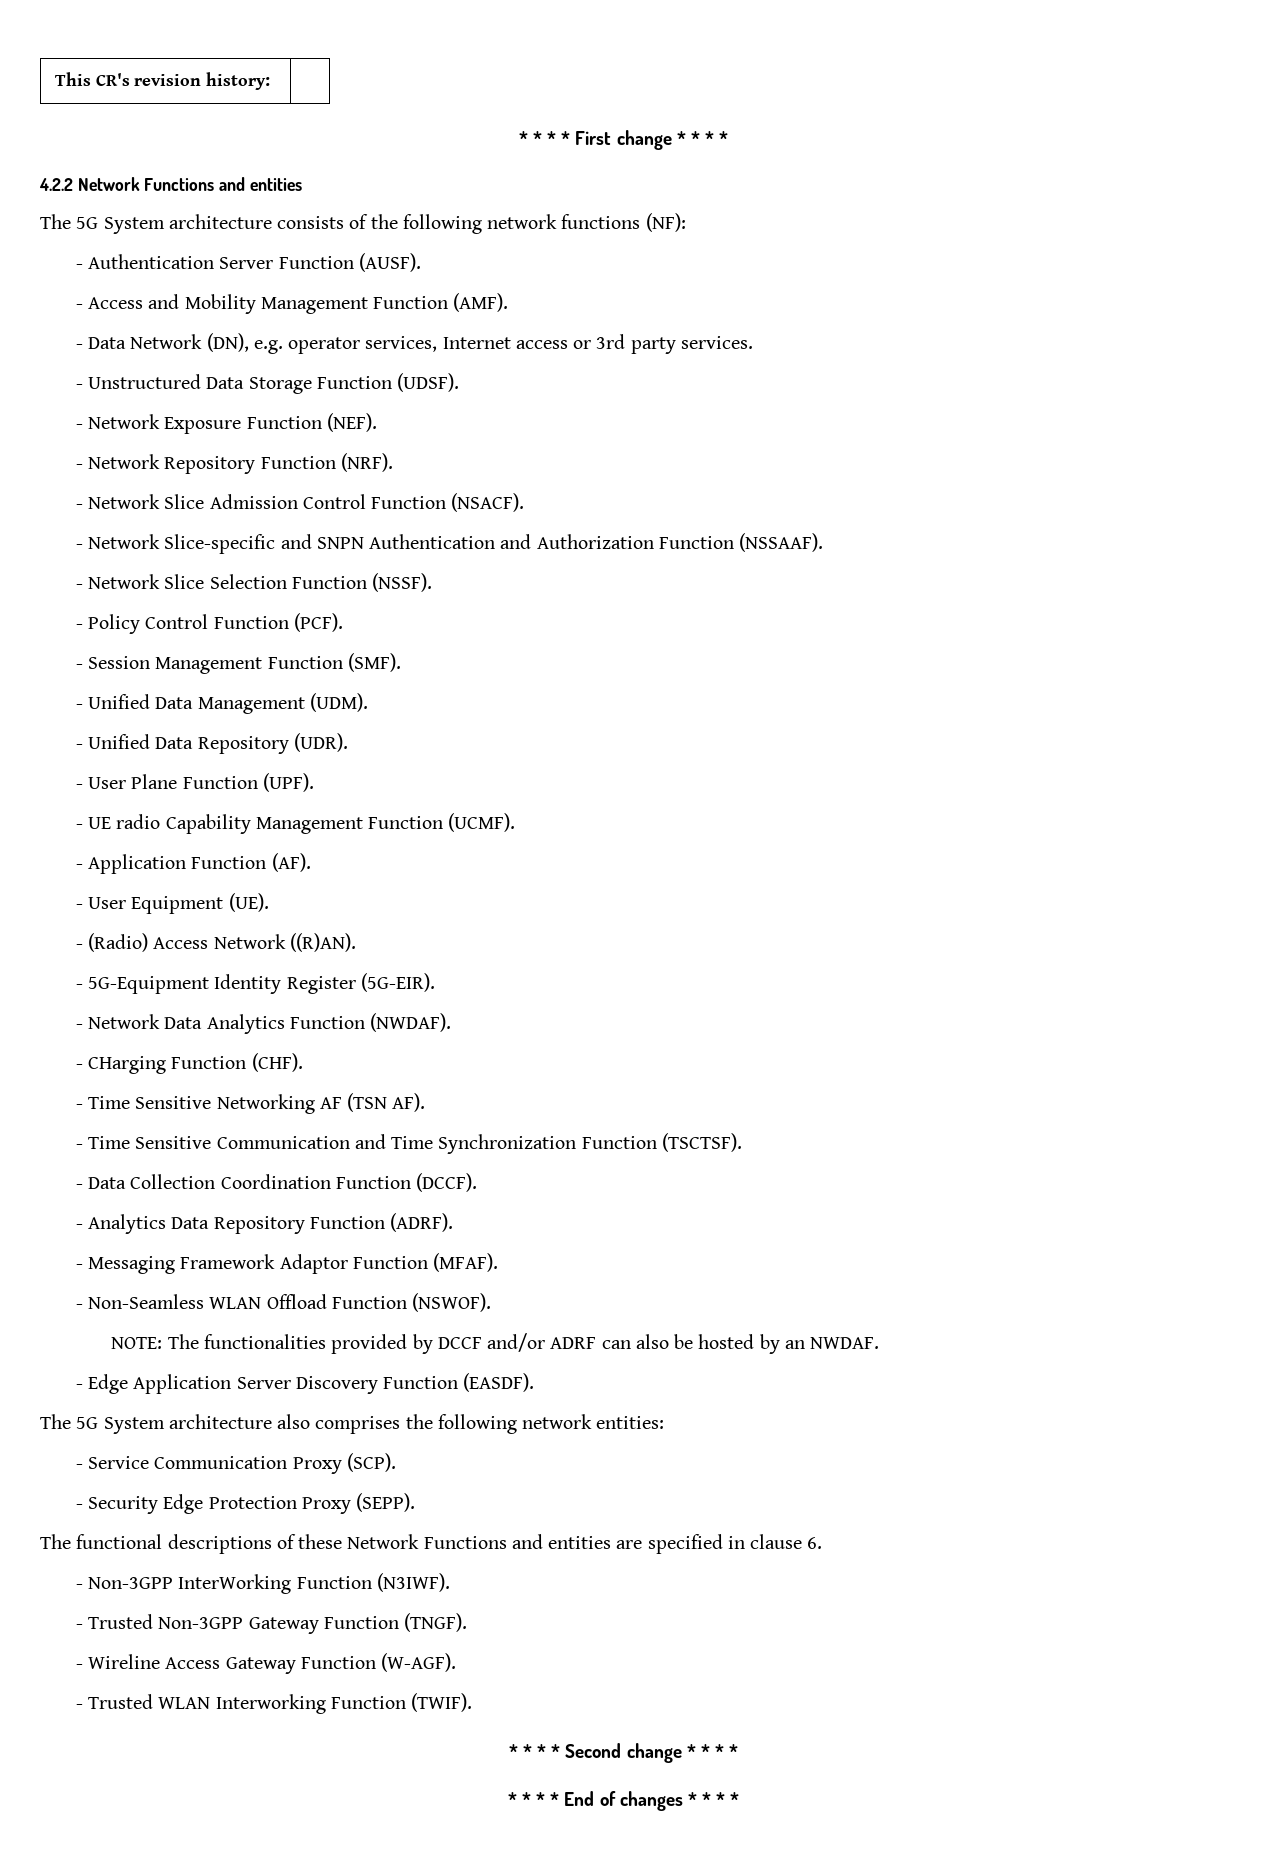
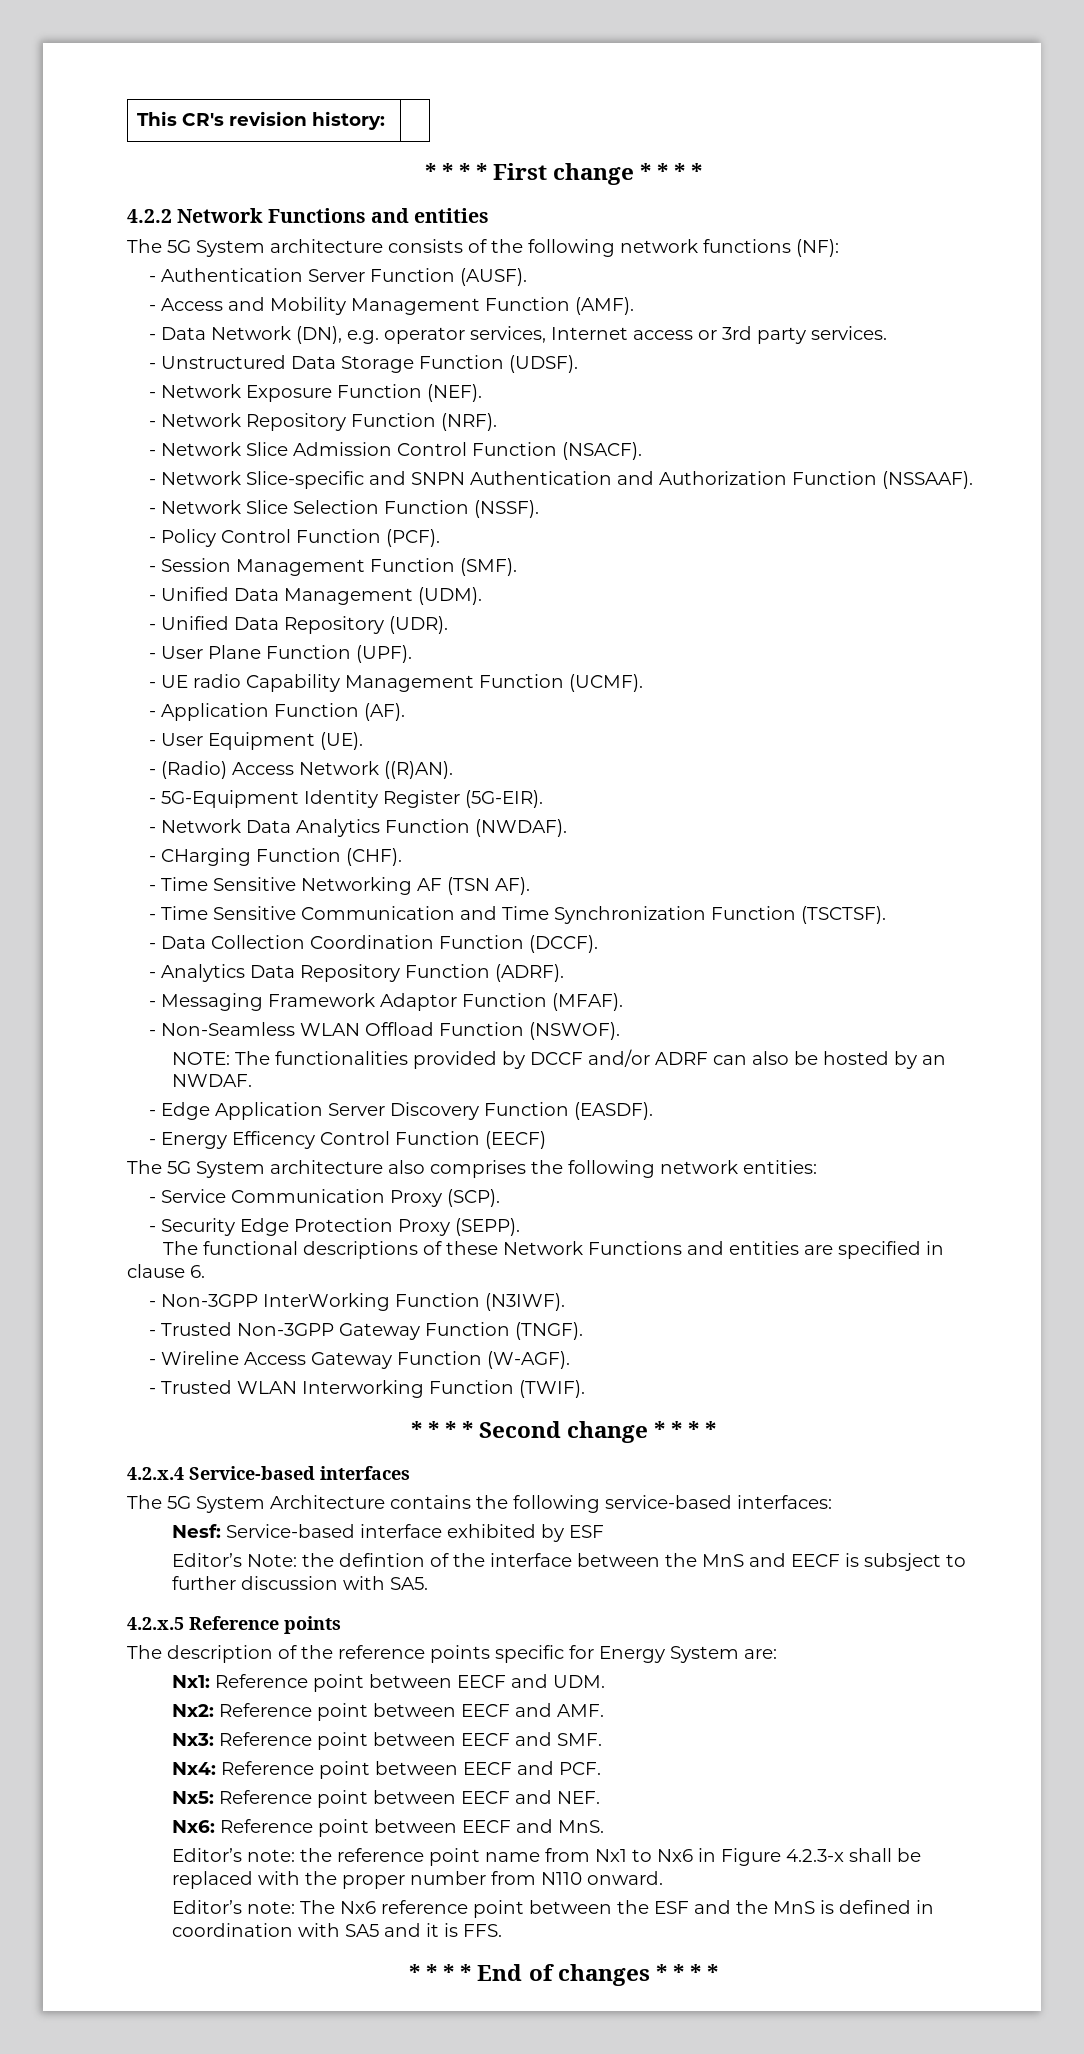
(535, 1382) none -> [149,1131,547,1149] // - Energy Efficency Control Function (EECF)
(739, 1751) none -> [127,1466,410,1480] [127,1495,832,1513] [171,1524,604,1542] [171,1553,966,1571] [171,1576,428,1590] [127,1616,341,1634] [127,1645,777,1663] [171,1674,605,1692] [171,1703,604,1721] [171,1732,602,1750] [171,1761,601,1779] [171,1790,600,1808] [171,1819,604,1837] [171,1848,921,1866] [171,1871,663,1889] [171,1900,934,1918] [171,1923,502,1937] // 4.2.x.4 Service-based interfaces // The 5G System Architecture contains the following service-based interfaces: // Nesf: Service-based interface exhibited by ESF // Editor’s Note: the defintion of the interface between the MnS and EECF is subsject to further discussion with SA5. // 4.2.x.5 Reference points // The description of the reference points specific for Energy System are: // Nx1: Reference point between EECF and UDM. // Nx2: Reference point between EECF and AMF. // Nx3: Reference point between EECF and SMF. // Nx4: Reference point between EECF and PCF. // Nx5: Reference point between EECF and NEF. // Nx6: Reference point between EECF and MnS. // Editor’s note: the reference point name from Nx1 to Nx6 in Figure 4.2.3-x shall be replaced with the proper number from N110 onward. // Editor’s note: The Nx6 reference point between the ESF and the MnS is defined in coordination with SA5 and it is FFS.

